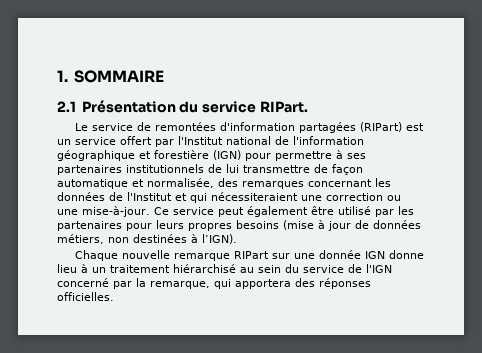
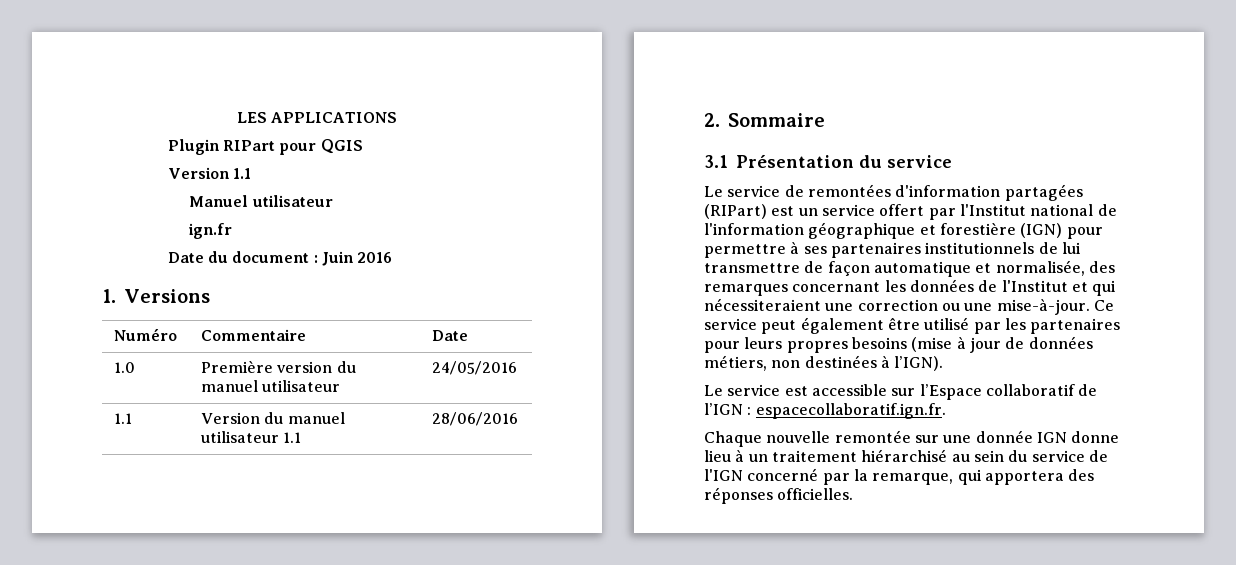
[57,70,164,83] [57,101,76,112] 1. SOMMAIRE // 2.1 -> [236,112,398,123] [167,139,363,155] [167,167,251,179] [189,195,333,207] [188,223,233,239] [167,251,393,266] [102,289,210,303] [113,328,177,341] [200,329,306,341] [431,330,468,341] [113,362,135,373] [200,361,356,373] [200,380,341,392] [431,361,517,375] [113,413,132,424] [200,412,345,424] [200,431,302,443] [431,412,518,426] [704,113,825,127] [704,155,728,168] LES APPLICATIONS // Plugin RIPart pour QGIS // Version 1.1 // Manuel utilisateur // ign.fr // Date du document : Juin 2016 // 1. Versions // Numéro | Commentaire | Date // 1.0 | Première version du manuel utilisateur | 24/05/2016 // 1.1 | Version du manuel utilisateur 1.1 | 28/06/2016 // 2. Sommaire // 3.1
[259,101,308,113] RIPart. -> (952, 161) none
(237, 239) none -> [704,384,1098,400] [704,403,946,419] // Le service est accessible sur l’Espace collaboratif de l’IGN : espacecollaboratif.ign.fr.
[173,251,269,261] remarque RIPart -> [834,430,911,443] remontée

